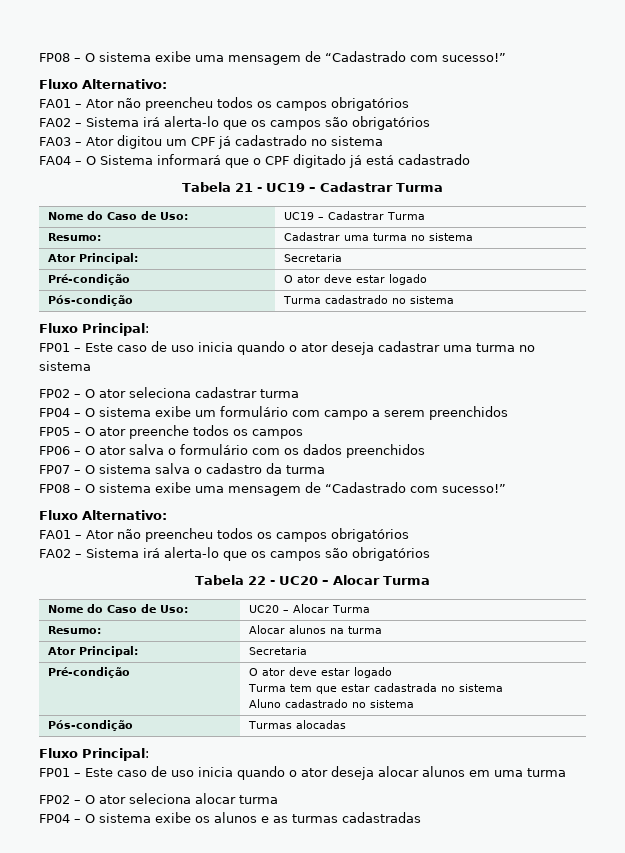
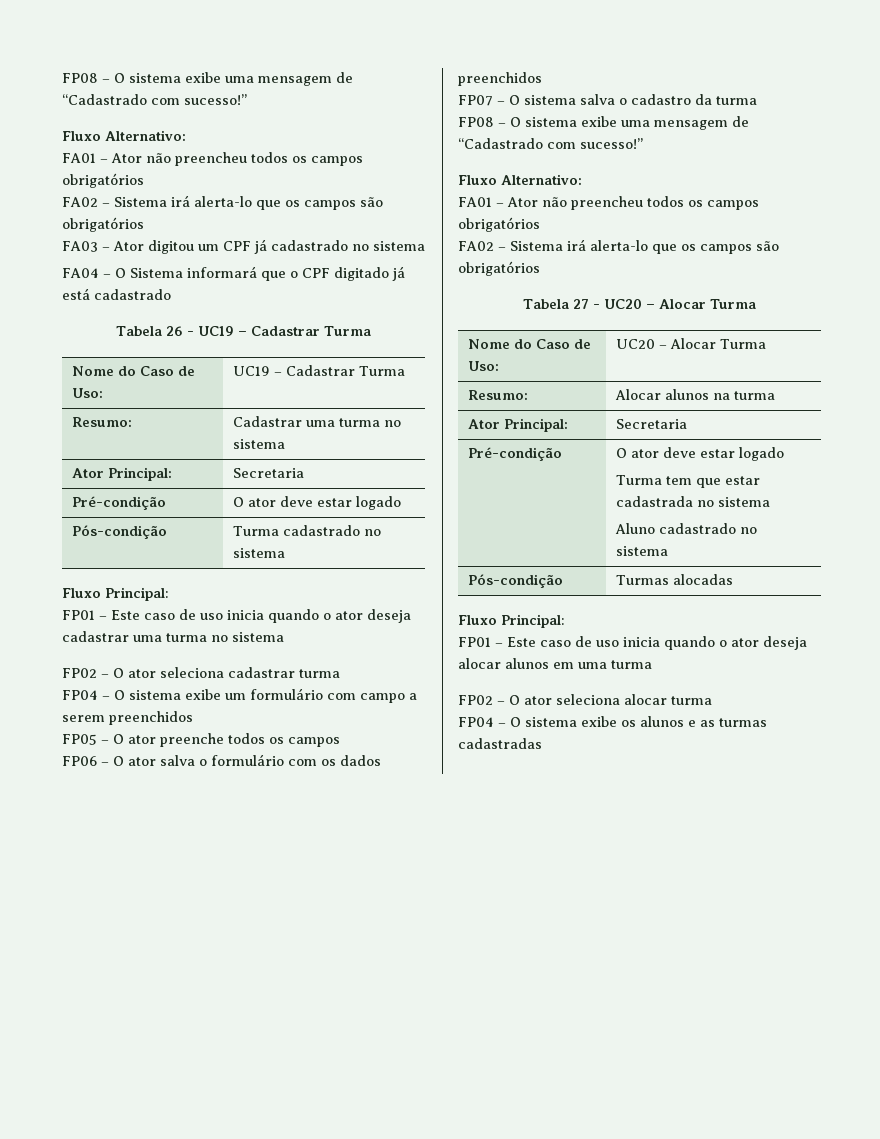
[235,183,253,192] 21 -> [166,326,183,336] 26
[248,576,266,585] 22 -> [572,299,589,309] 27

